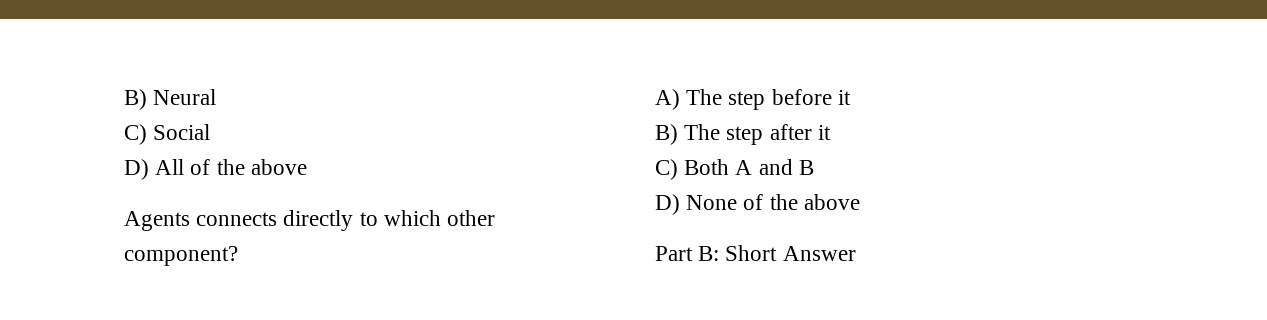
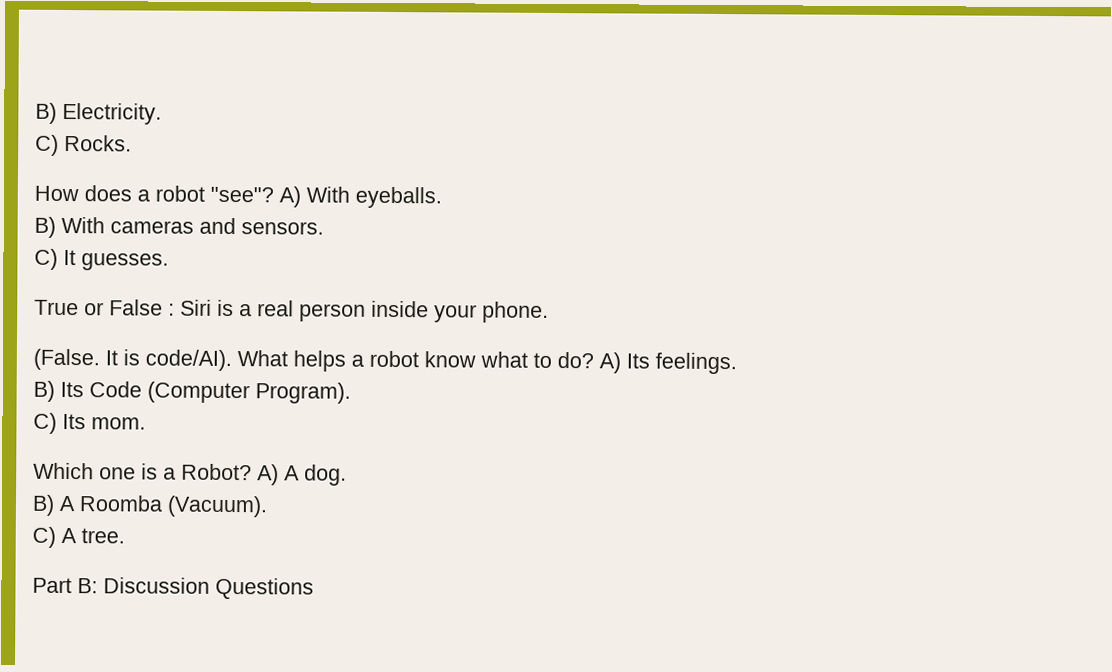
[124,89,217,110] [124,124,211,145] [124,159,307,180] [124,210,496,231] [124,246,238,266] [655,89,851,110] [655,124,831,145] [655,159,814,180] [655,194,860,215] B) Neural // C) Social // D) All of the above // Agents connects directly to which other component? // A) The step before it // B) The step after it // C) Both A and B // D) None of the above -> [35,102,162,125] [35,134,132,156] [34,185,442,209] [34,216,324,238] [34,248,169,271] [34,299,549,323] [33,348,737,375] [33,380,351,404] [33,412,146,434] [33,462,347,486] [32,494,268,518] [32,526,125,548] B) Electricity. // C) Rocks. // How does a robot "see"? A) With eyeballs. // B) With cameras and sensors. // C) It guesses. // True or False : Siri is a real person inside your phone. // (False. It is code/AI). What helps a robot know what to do? A) Its feelings. // B) Its Code (Computer Program). // C) Its mom. // Which one is a Robot? A) A dog. // B) A Roomba (Vacuum). // C) A tree.
[725,245,856,261] Short Answer -> [103,577,314,600] Discussion Questions

